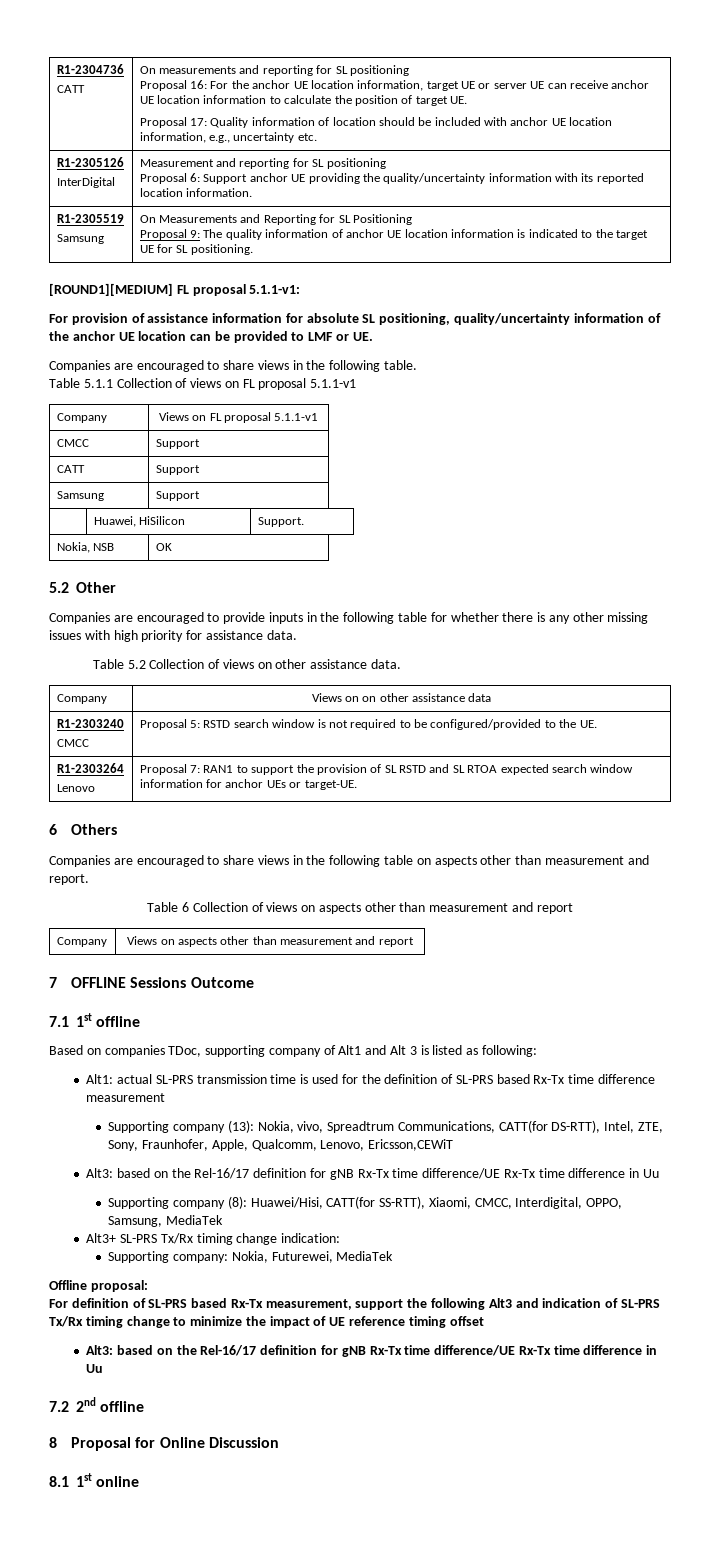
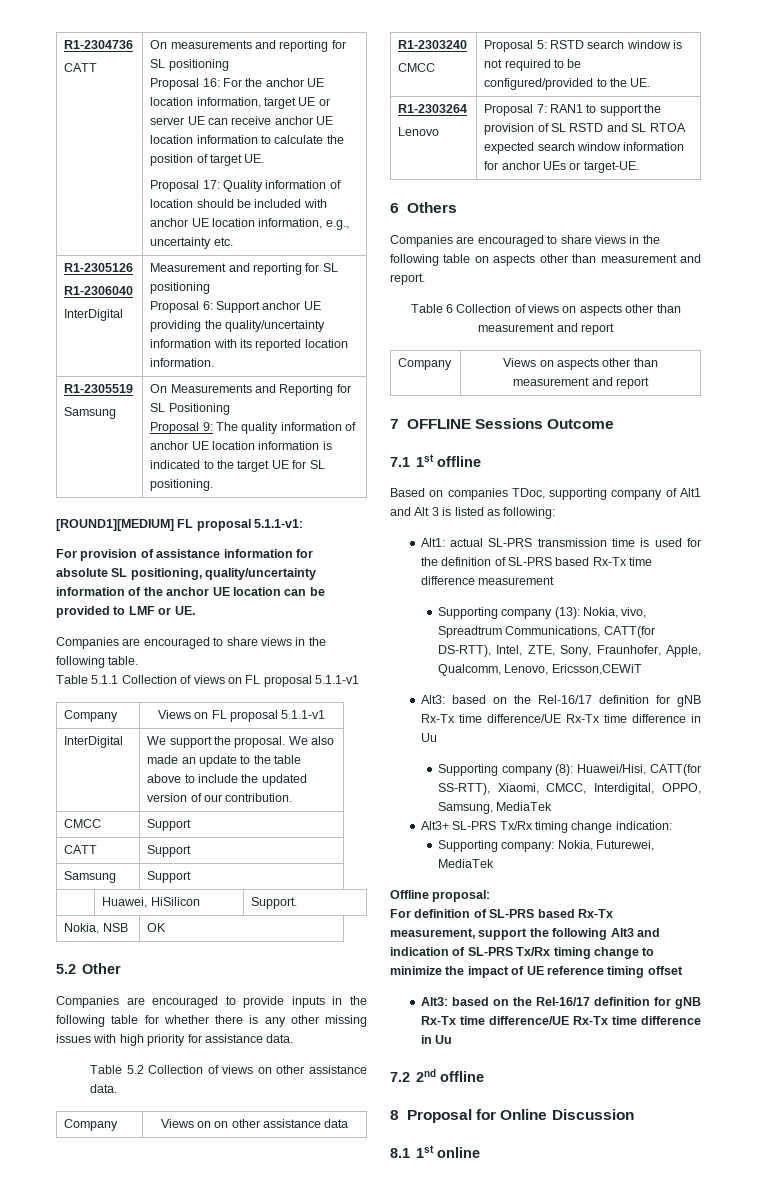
(124, 162) none -> [64,286,134,295] // R1-2306040
(319, 417) none -> [64,736,124,748] [147,736,335,748] [147,755,302,767] [147,774,307,786] [147,793,293,802] // InterDigital | We support the proposal. We also made an update to the table above to include the updated version of our contribution.

